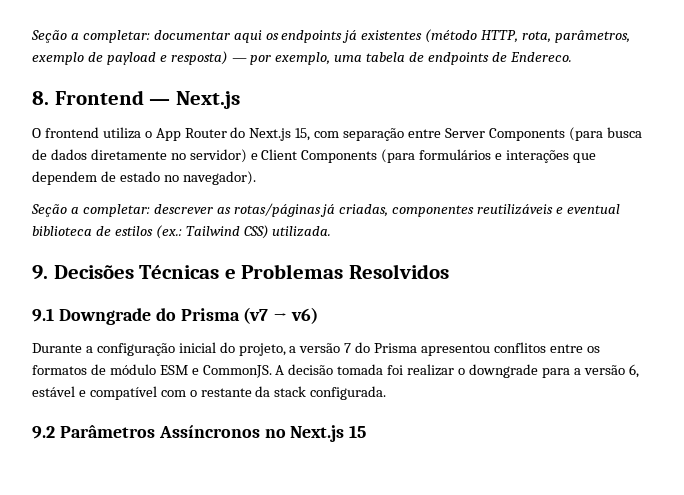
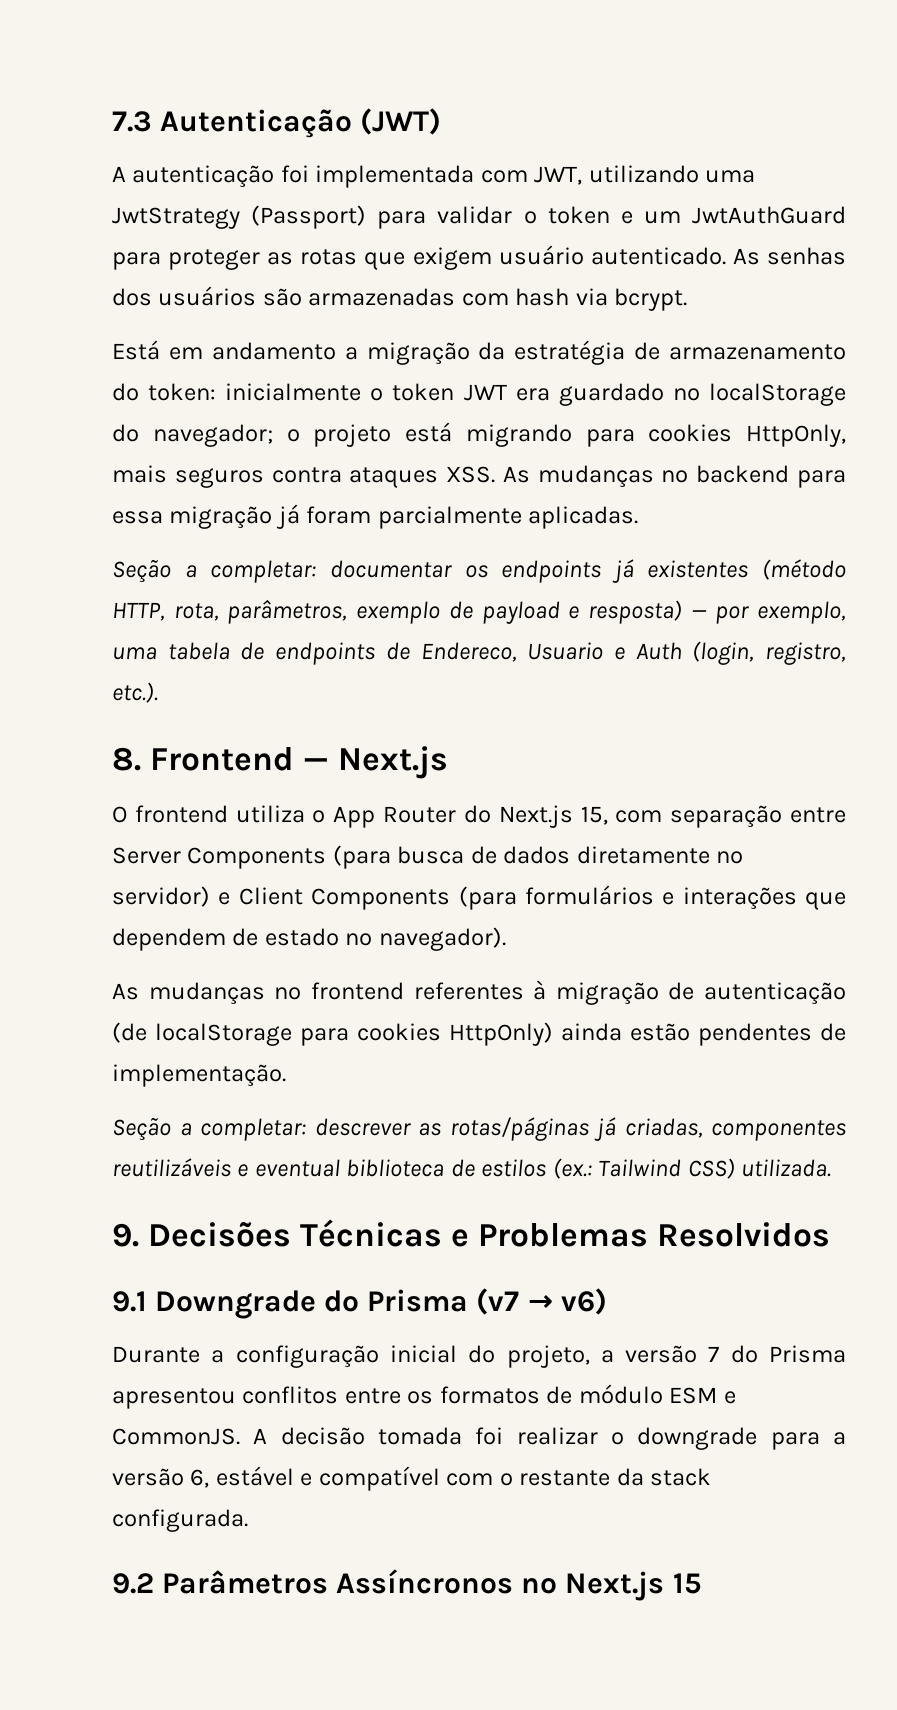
(31, 36) none -> [112,108,442,138] [112,165,756,188] [112,205,846,229] [112,245,846,270] [112,286,688,311] [112,340,846,365] [112,383,846,406] [112,422,846,447] [112,465,847,488] [112,504,639,529] 7.3 Autenticação (JWT) // A autenticação foi implementada com JWT, utilizando uma JwtStrategy (Passport) para validar o token e um JwtAuthGuard para proteger as rotas que exigem usuário autenticado. As senhas dos usuários são armazenadas com hash via bcrypt. // Está em andamento a migração da estratégia de armazenamento do token: inicialmente o token JWT era guardado no localStorage do navegador; o projeto está migrando para cookies HttpOnly, mais seguros contra ataques XSS. As mudanças no backend para essa migração já foram parcialmente aplicadas. //
[233,30,262,43] aqui -> (452, 569) none
[509,52,572,62] Endereco. -> [420,641,846,665] [112,682,158,703] Endereco, Usuario e Auth (login, registro, etc.).
(256, 178) none -> [112,980,846,1005] [112,1022,846,1046] [112,1064,286,1087] // As mudanças no frontend referentes à migração de autenticação (de localStorage para cookies HttpOnly) ainda estão pendentes de implementação.

